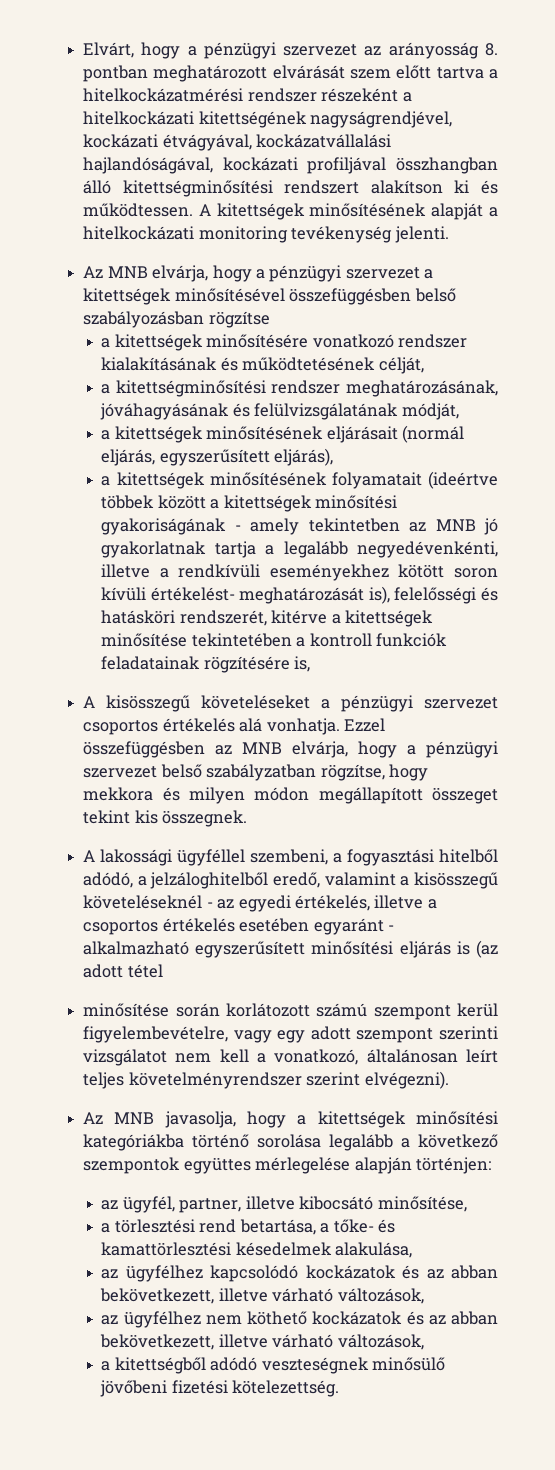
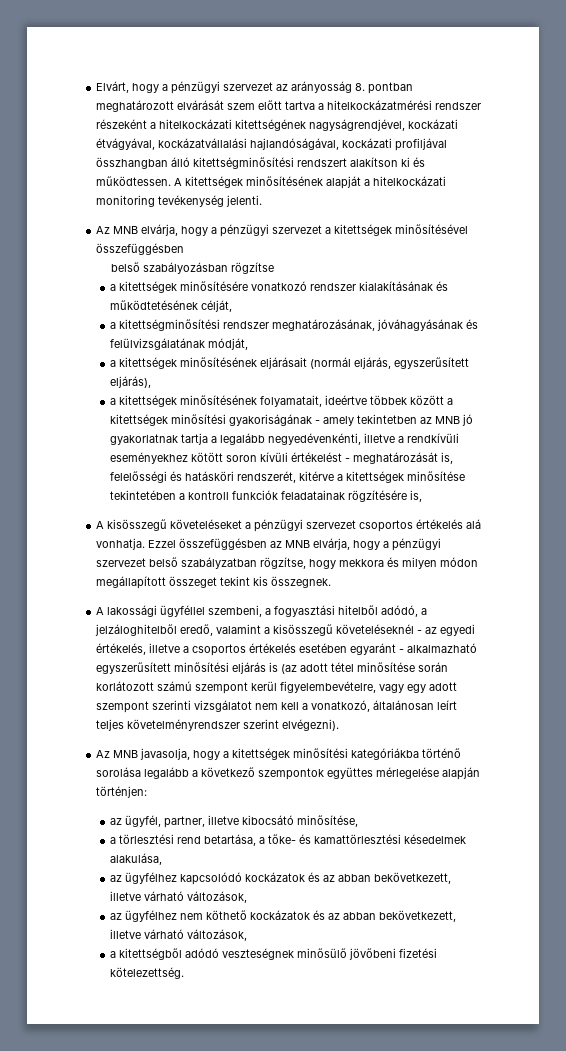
(412, 296) none -> (185, 249) //
[331,471,499,489] folyamatait (ideértve -> [259,395,367,407] folyamatait, ideértve
[150,586,390,604] értékelést- meghatározását is), -> [290,452,453,464] értékelést - meghatározását is,
(163, 971) // -> (355, 667) none

